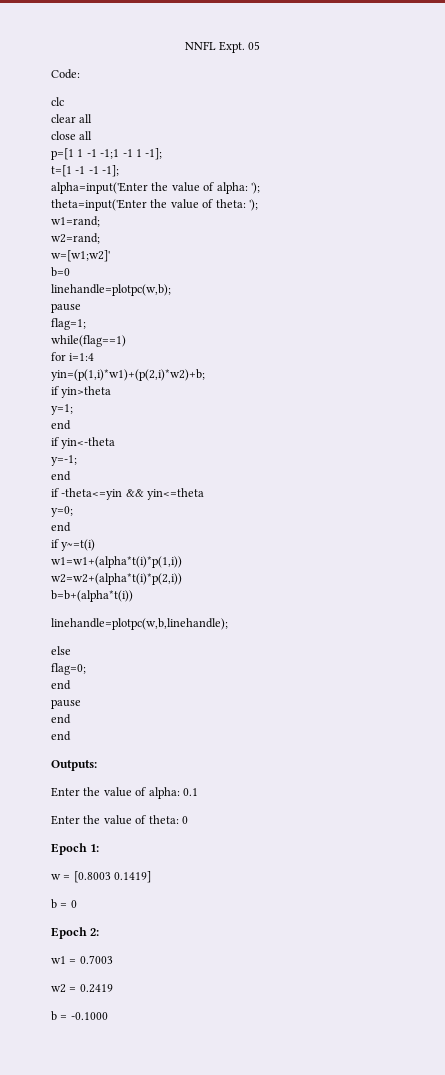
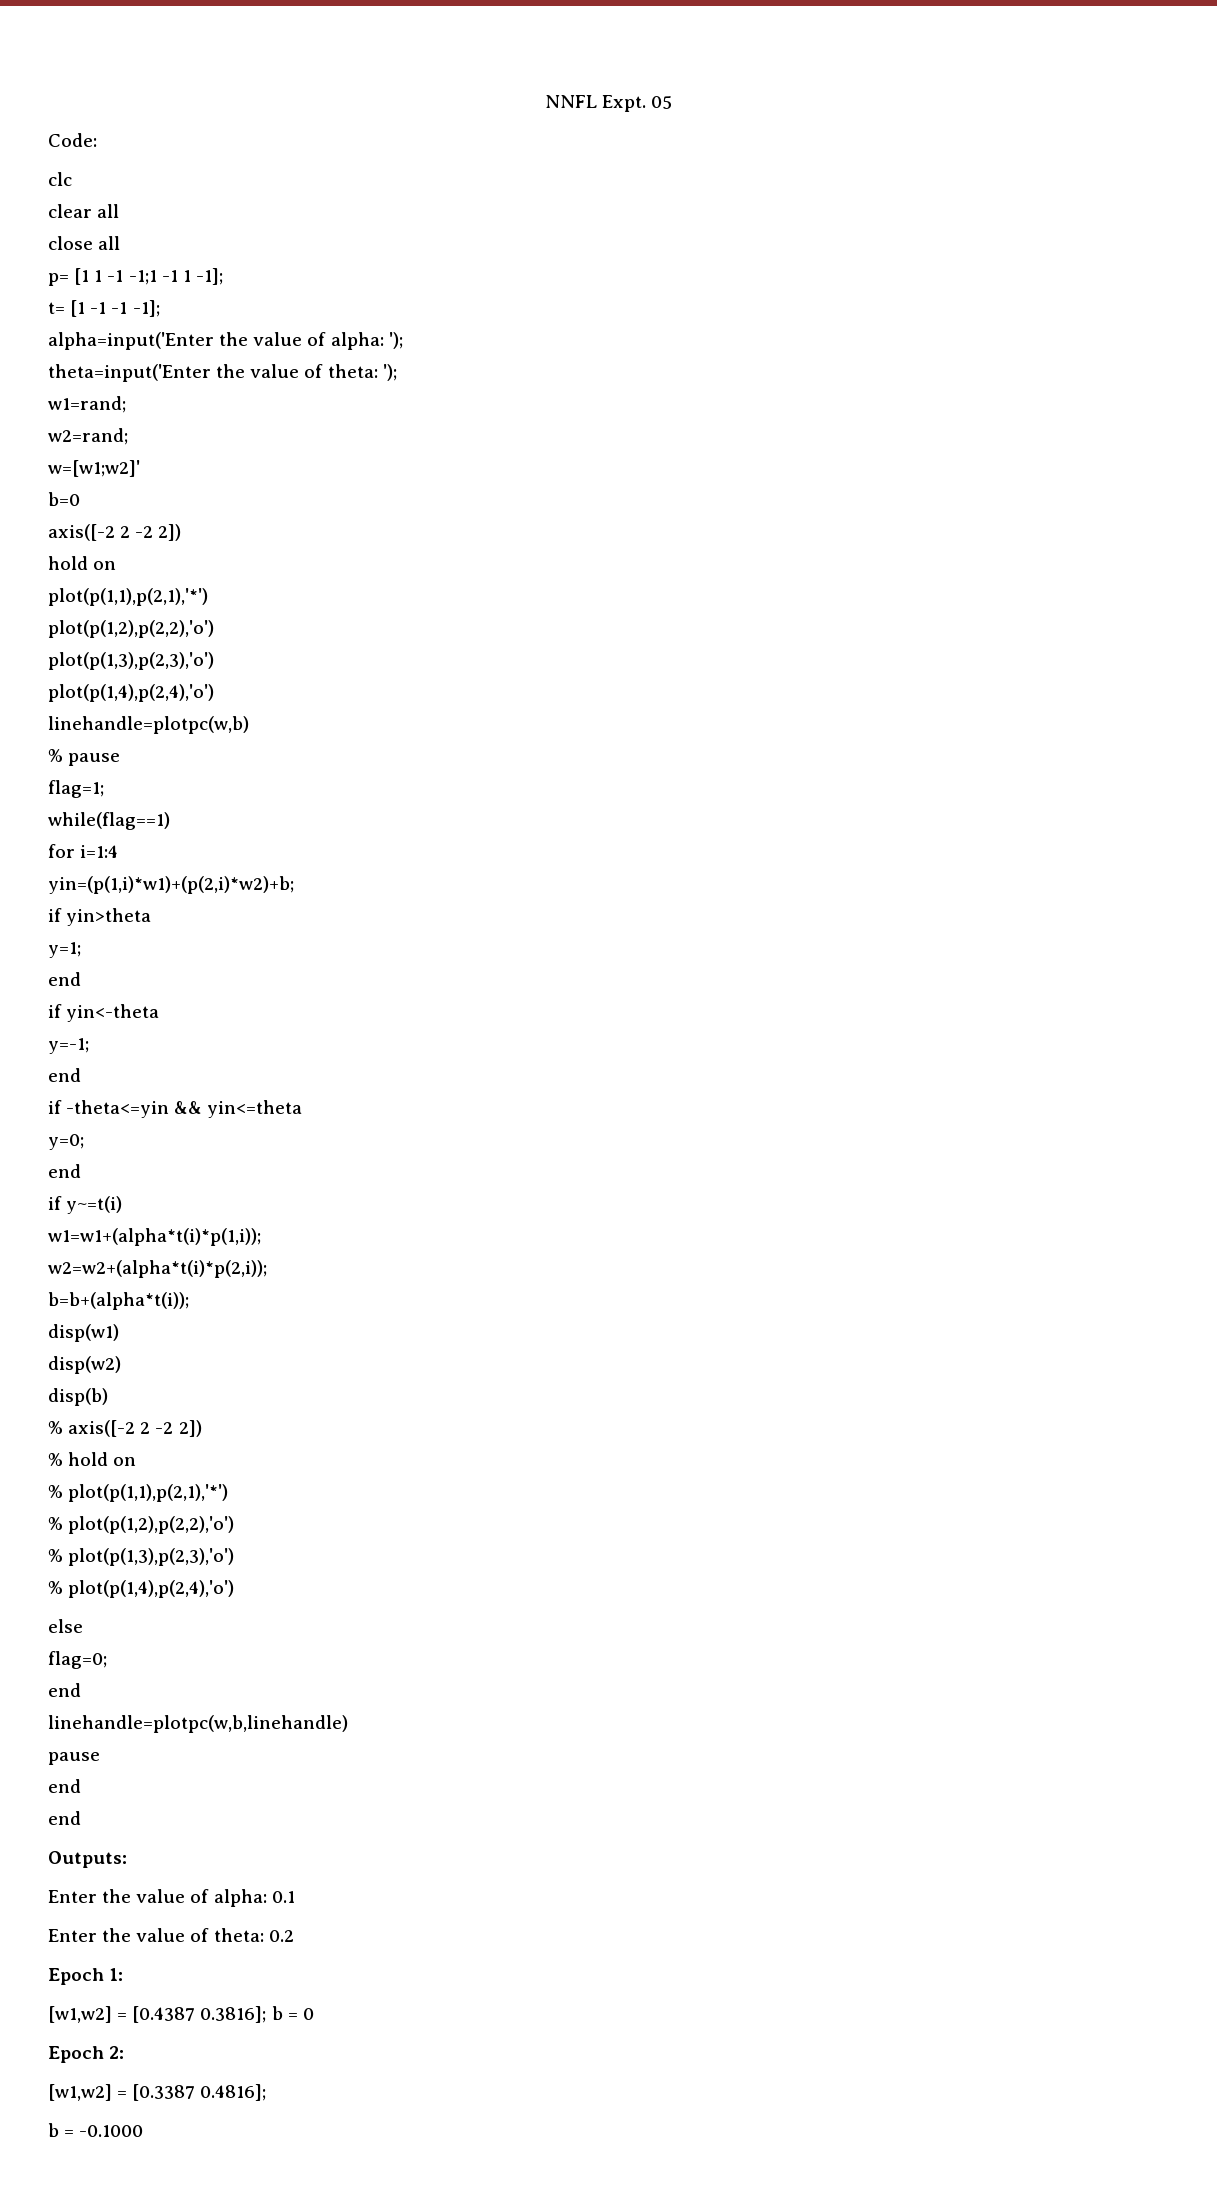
[51,148,74,160] p=[1 -> [48,268,90,286] p= [1
[51,165,72,177] t=[1 -> [48,300,86,317] t= [1
[51,284,171,296] linehandle=plotpc(w,b); // -> [48,524,182,541] [48,556,117,570] [48,588,208,606] [48,620,214,638] [48,652,214,670] [48,684,214,702] [48,716,249,734] [48,749,63,762] axis([-2 2 -2 2]) // hold on // plot(p(1,1),p(2,1),'*') // plot(p(1,2),p(2,2),'o') // plot(p(1,3),p(2,3),'o') // plot(p(1,4),p(2,4),'o') // linehandle=plotpc(w,b) // %
[51,556,182,568] [51,573,182,585] [51,590,133,602] [51,618,228,630] w1=w1+(alpha*t(i)*p(1,i)) // w2=w2+(alpha*t(i)*p(2,i)) // b=b+(alpha*t(i)) // linehandle=plotpc(w,b,linehandle); -> [48,1228,261,1246] [48,1260,267,1278] [48,1292,189,1310] [48,1324,119,1342] [48,1356,121,1374] [48,1388,108,1406] [48,1420,202,1437] [48,1452,137,1466] [48,1484,229,1502] [48,1516,235,1534] [48,1548,235,1566] [48,1580,235,1598] w1=w1+(alpha*t(i)*p(1,i)); // w2=w2+(alpha*t(i)*p(2,i)); // b=b+(alpha*t(i)); // disp(w1) // disp(w2) // disp(b) // % axis([-2 2 -2 2]) // % hold on // % plot(p(1,1),p(2,1),'*') // % plot(p(1,2),p(2,2),'o') // % plot(p(1,3),p(2,3),'o') // % plot(p(1,4),p(2,4),'o')
(71, 685) none -> [48,1715,348,1733] // linehandle=plotpc(w,b,linehandle)
[181,816,188,824] 0 -> [268,1930,294,1942] 0.2
[51,871,152,883] w = [0.8003 0.1419] // -> [48,2006,267,2023] [w1,w2] = [0.4387 0.3816];
[51,955,113,964] [51,984,113,993] w1 = 0.7003 // w2 = 0.2419 -> [48,2084,267,2101] [w1,w2] = [0.3387 0.4816];

